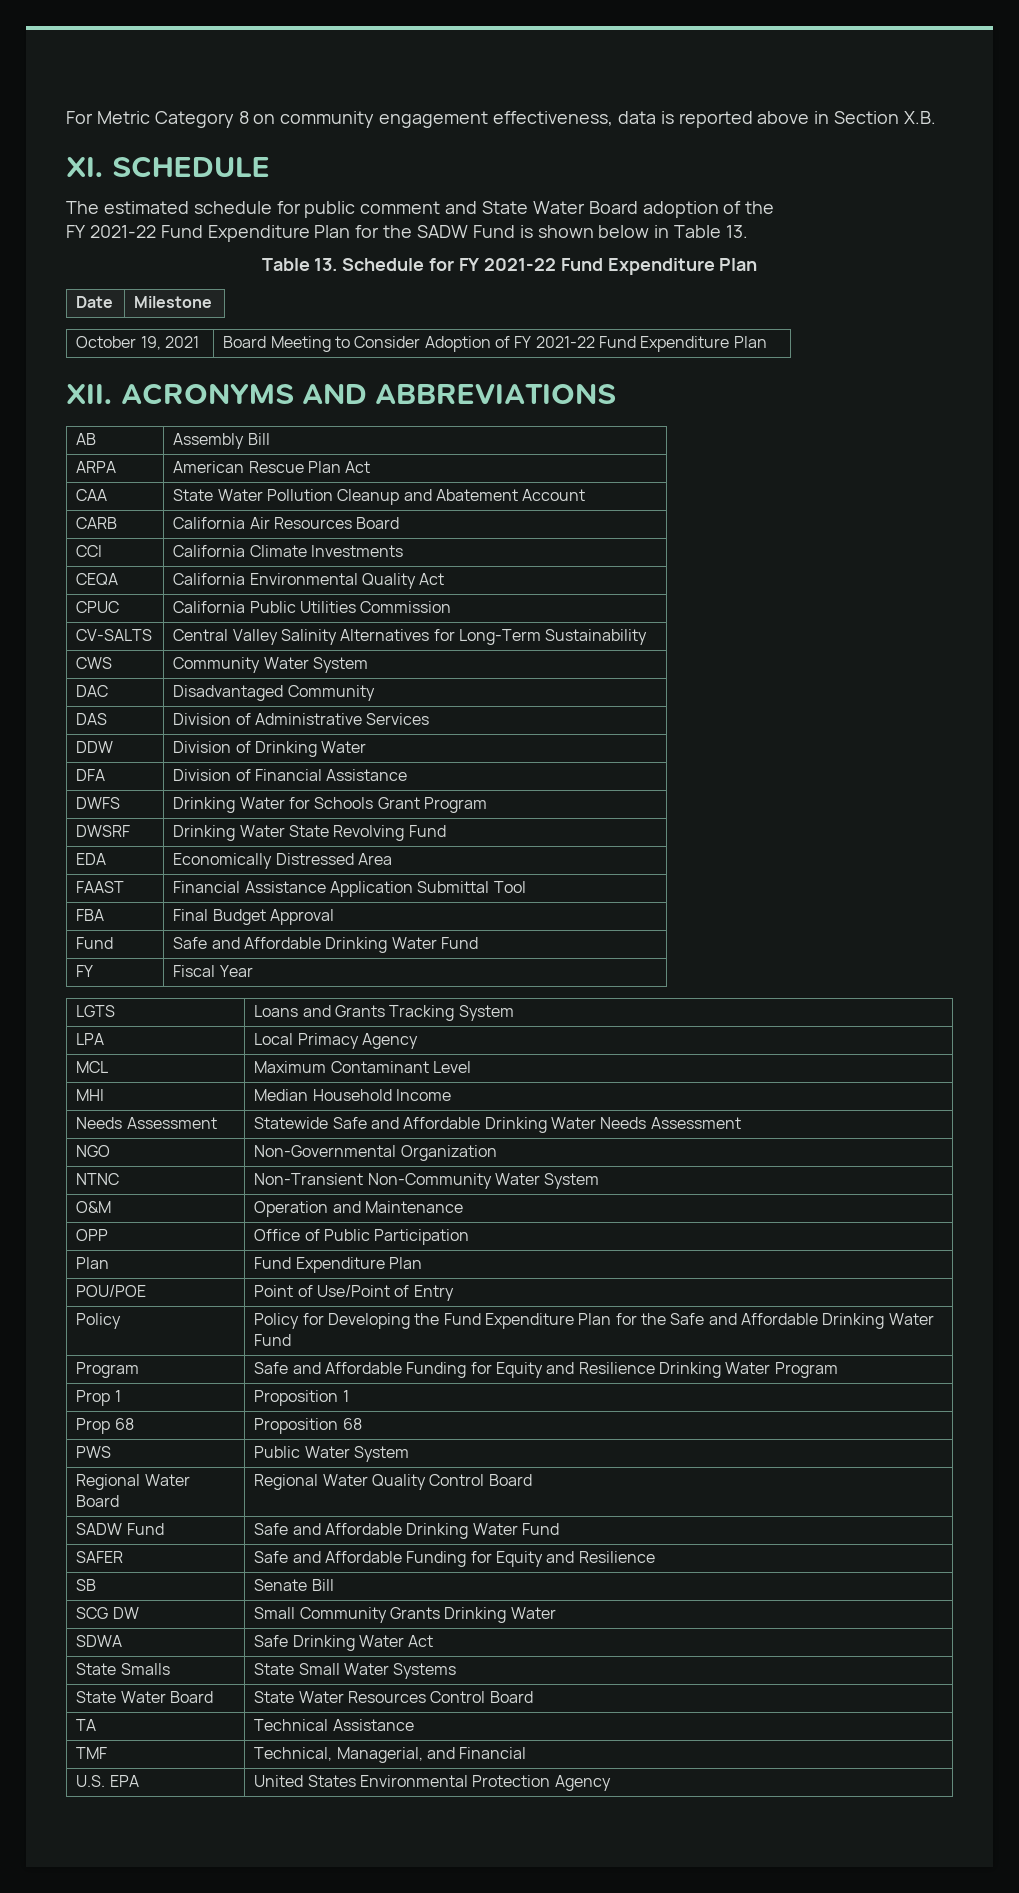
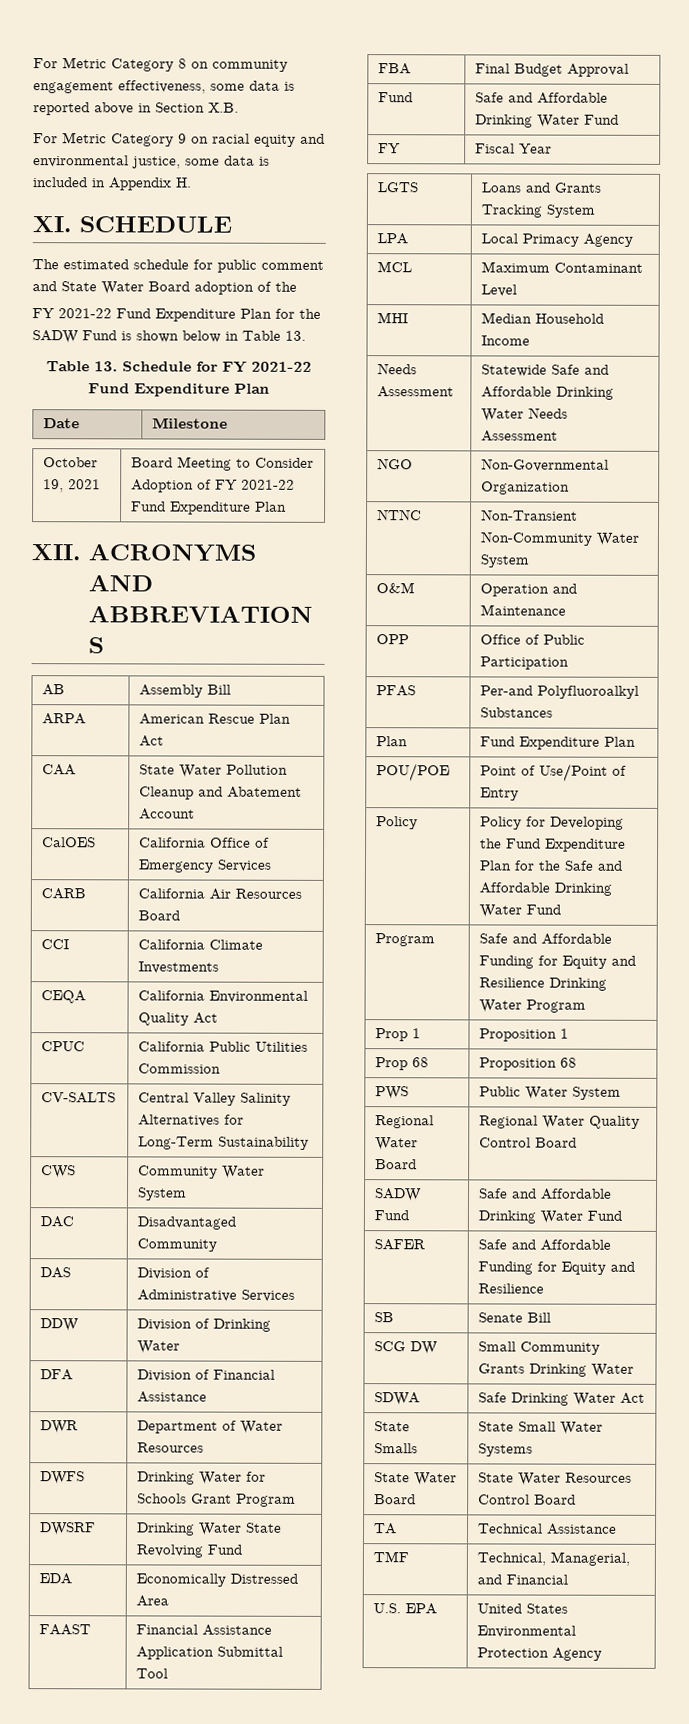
(614, 118) none -> [210,83,245,91] some
(937, 117) none -> [33,132,325,147] [33,155,270,169] [33,177,192,191] // For Metric Category 9 on racial equity and environmental justice, some data is included in Appendix H.
(586, 495) none -> [42,837,97,848] [139,837,271,848] [138,859,273,873] // CalOES | California Office of Emergency Services
(408, 775) none -> [40,1420,79,1434] [137,1420,284,1434] [137,1442,205,1453] // DWR | Department of Water Resources
(470, 1237) none -> [376,685,417,697] [480,685,640,699] [480,707,554,718] // PFAS | Per-and Polyfluoroalkyl Substances

